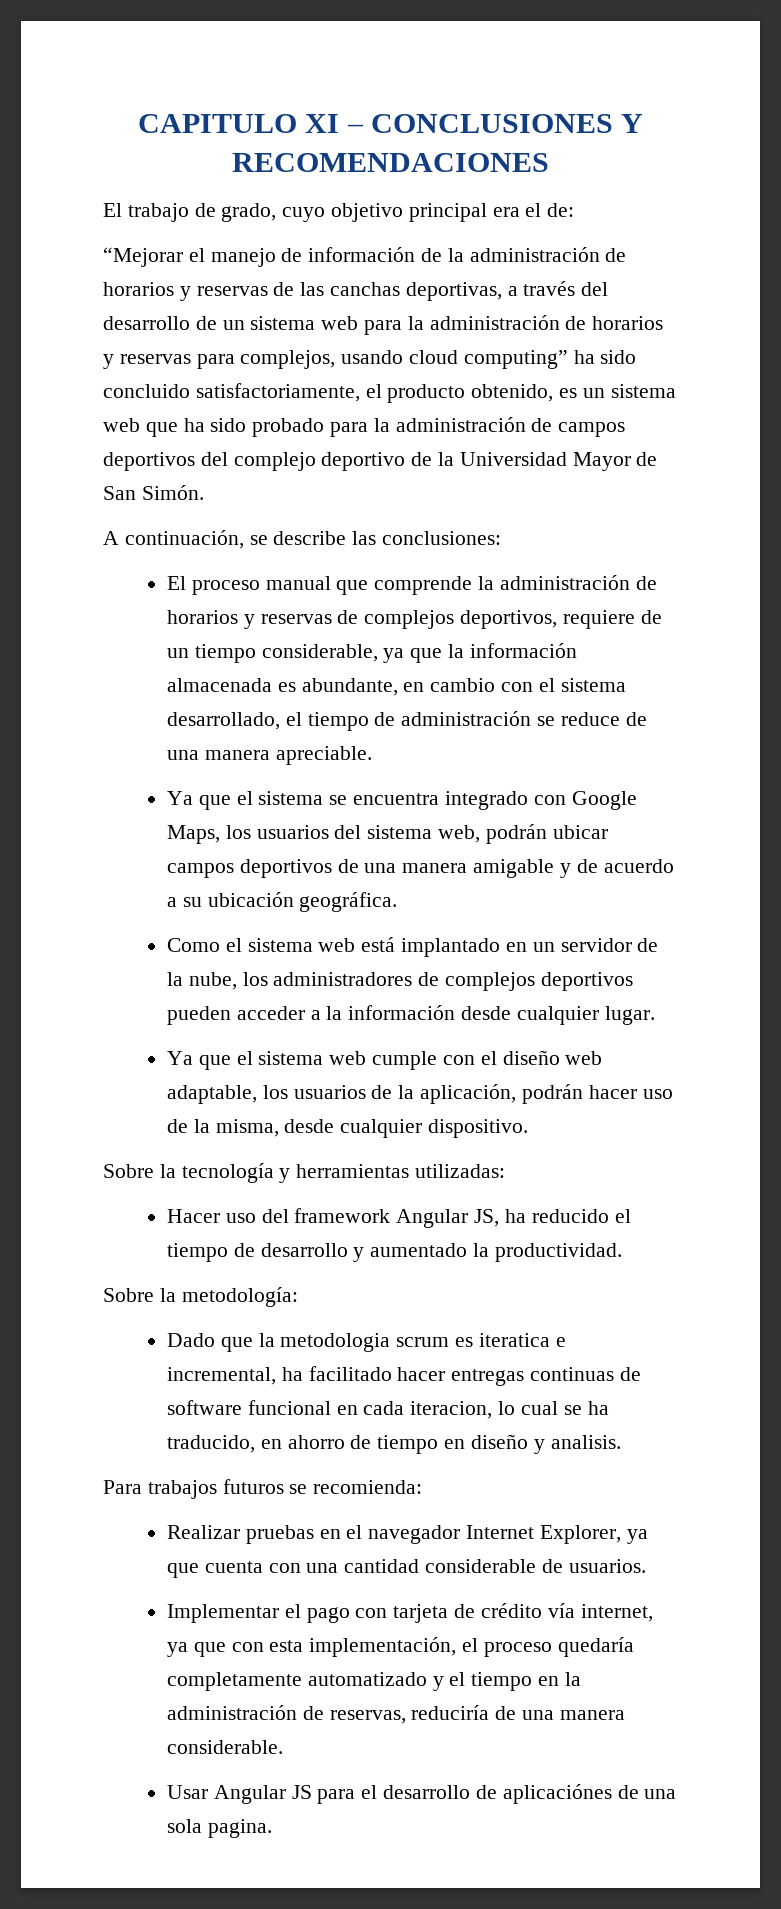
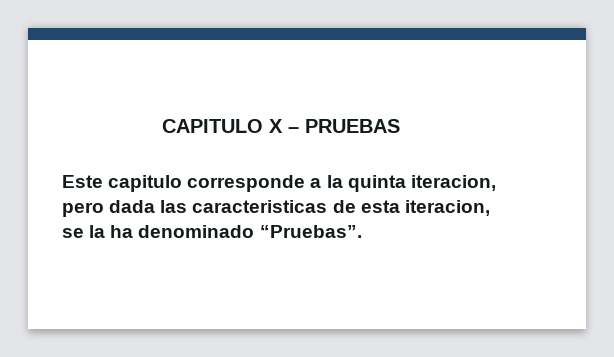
[305,114,643,133] [232,153,549,172] [103,203,575,222] [103,247,627,267] [103,281,609,301] [103,315,664,335] [103,350,637,369] [103,383,676,403] [103,417,626,437] [103,452,658,471] [103,485,204,500] [103,530,502,549] [167,575,657,595] [167,610,662,629] [167,643,577,663] [167,678,626,696] [167,711,647,731] [167,746,372,765] [167,791,637,810] [167,824,608,844] [167,859,674,878] [167,892,398,912] [167,937,659,957] [167,972,633,991] [167,1005,655,1025] [167,1050,603,1070] [167,1084,673,1104] [167,1119,529,1138] [103,1163,506,1183] [167,1208,631,1228] [167,1243,622,1262] [103,1287,298,1307] [167,1333,566,1352] [167,1366,641,1386] [167,1400,609,1419] [167,1434,621,1454] [103,1479,423,1499] [167,1525,648,1544] [167,1559,646,1578] [167,1603,653,1623] [167,1637,634,1657] [167,1672,581,1691] [167,1705,625,1724] [167,1740,284,1754] [167,1784,677,1804] [167,1819,272,1838] XI – CONCLUSIONES Y RECOMENDACIONES // El trabajo de grado, cuyo objetivo principal era el de: // “Mejorar el manejo de información de la administración de horarios y reservas de las canchas deportivas, a través del desarrollo de un sistema web para la administración de horarios y reservas para complejos, usando cloud computing” ha sido concluido satisfactoriamente, el producto obtenido, es un sistema web que ha sido probado para la administración de campos deportivos del complejo deportivo de la Universidad Mayor de San Simón. // A continuación, se describe las conclusiones: // El proceso manual que comprende la administración de horarios y reservas de complejos deportivos, requiere de un tiempo considerable, ya que la información almacenada es abundante, en cambio con el sistema desarrollado, el tiempo de administración se reduce de una manera apreciable. // Ya que el sistema se encuentra integrado con Google Maps, los usuarios del sistema web, podrán ubicar campos deportivos de una manera amigable y de acuerdo a su ubicación geográfica. // Como el sistema web está implantado en un servidor de la nube, los administradores de complejos deportivos pueden acceder a la información desde cualquier lugar. // Ya que el sistema web cumple con el diseño web adaptable, los usuarios de la aplicación, podrán hacer uso de la misma, desde cualquier dispositivo. // Sobre la tecnología y herramientas utilizadas: // Hacer uso del framework Angular JS, ha reducido el tiempo de desarrollo y aumentado la productividad. // Sobre la metodología: // Dado que la metodologia scrum es iteratica e incremental, ha facilitado hacer entregas continuas de software funcional en cada iteracion, lo cual se ha traducido, en ahorro de tiempo en diseño y analisis. // Para trabajos futuros se recomienda: // Realizar pruebas en el navegador Internet Explorer, ya que cuenta con una cantidad considerable de usuarios. // Implementar el pago con tarjeta de crédito vía internet, ya que con esta implementación, el proceso quedaría completamente automatizado y el tiempo en la administración de reservas, reduciría de una manera considerable. // Usar Angular JS para el desarrollo de aplicaciónes de una sola pagina. -> [269,119,400,133] [62,175,496,192] [62,200,490,217] [62,225,362,238] X – PRUEBAS // Este capitulo corresponde a la quinta iteracion, pero dada las caracteristicas de esta iteracion, se la ha denominado “Pruebas”.

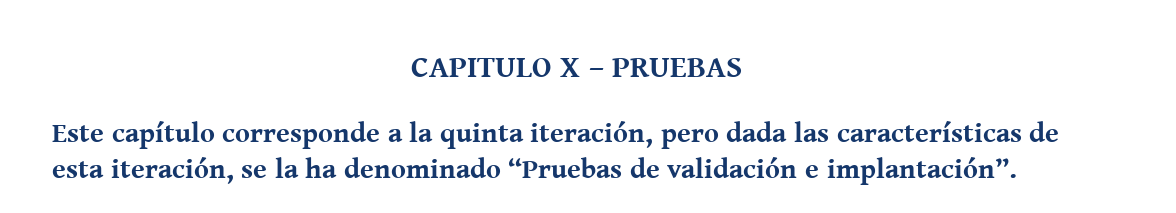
[108,175,183,192] capitulo -> [111,121,215,149] capítulo
[410,175,496,191] iteracion, -> [530,121,654,148] iteración,
[192,200,328,213] caracteristicas -> [836,121,1022,142] características
[404,200,490,216] iteracion, -> [110,157,234,184] iteración,
[259,225,362,238] “Pruebas”. -> [508,157,1017,185] “Pruebas de validación e implantación”.

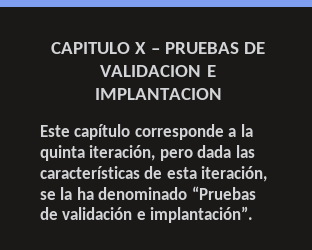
(742, 67) none -> [243,42,265,54] [100,65,216,77] [94,88,222,100] DE VALIDACION E IMPLANTACION

